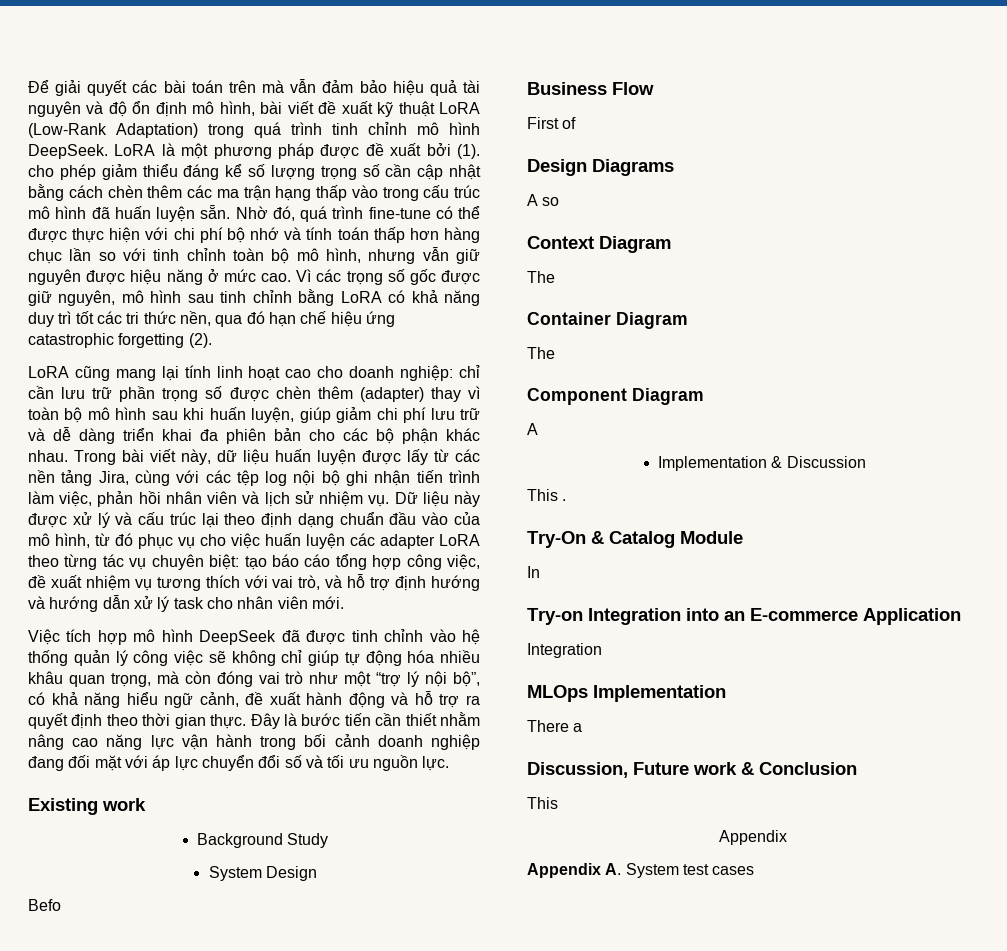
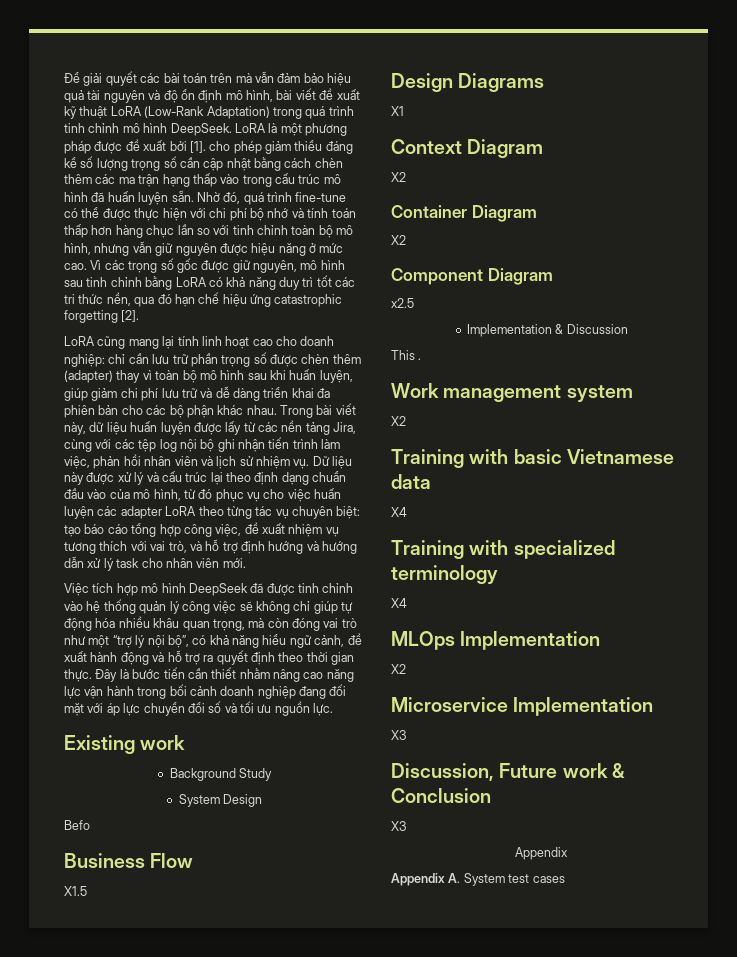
[456,144,480,159] (1). -> [189,141,206,153] [1].
[188,333,212,348] (2). -> [121,310,140,322] [2].
[527,117,577,129] First of -> [64,886,87,896] X1.5
[527,194,560,206] A so -> [391,106,404,116] X1
[527,271,555,283] The -> [391,172,406,182] X2
[527,347,555,359] The -> [391,235,406,245] X2
[527,423,538,435] A -> [391,298,414,308] x2.5
[527,531,743,548] [527,566,540,578] [527,608,961,625] [527,643,602,658] [527,685,726,702] [527,720,583,732] Try-On & Catalog Module // In // Try-on Integration into an E-commerce Application // Integration // MLOps Implementation // There a -> [391,383,633,402] [391,416,406,426] [391,449,674,468] [391,474,431,489] [391,507,407,517] [391,540,615,559] [391,565,498,584] [391,598,407,608] [391,631,601,650] [391,664,406,674] [391,697,654,716] [391,730,406,740] Work management system // X2 // Training with basic Vietnamese data // X4 // Training with specialized terminology // X4 // MLOps Implementation // X2 // Microservice Implementation // X3
[527,797,558,809] This -> [391,821,406,831] X3

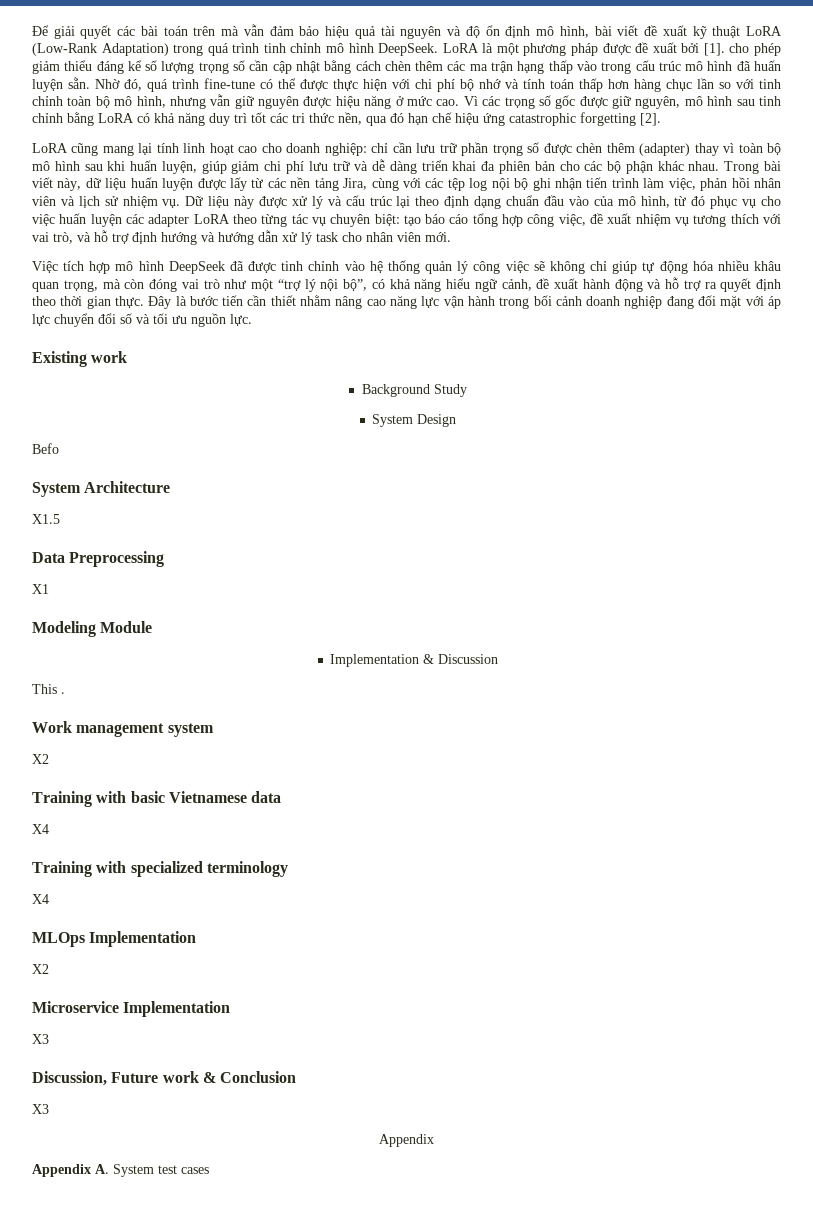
[64,853,194,868] Business Flow -> [32,481,171,497] System Architecture
[391,73,545,92] Design Diagrams -> [32,551,165,567] Data Preprocessing
[391,139,544,158] [391,172,406,182] [391,205,537,222] [391,235,406,245] [391,268,553,285] [391,298,414,308] Context Diagram // X2 // Container Diagram // X2 // Component Diagram // x2.5 -> [32,621,153,637] Modeling Module

